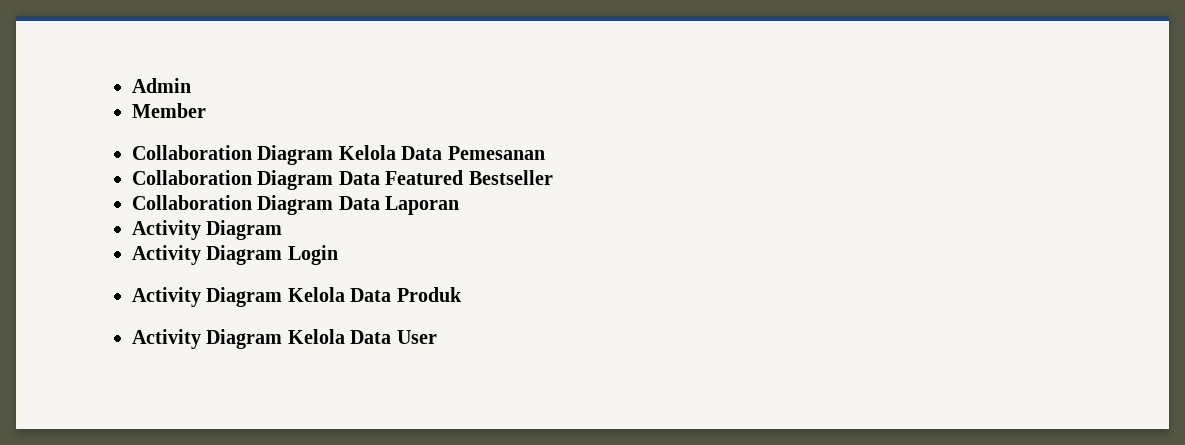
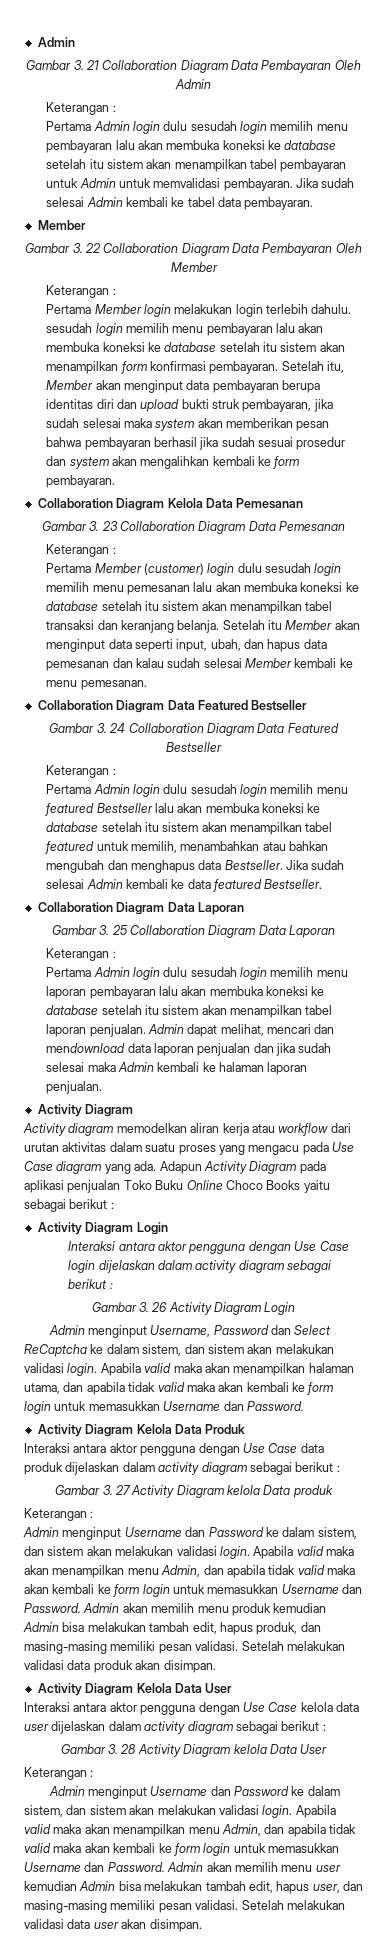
[132,78,191,93] [132,103,206,118] Admin // Member -> [37,37,75,47] [26,60,361,73] [175,79,211,89] [46,102,116,115] [46,121,348,134] [46,140,337,153] [46,159,347,172] [46,178,355,191] [46,197,314,210] [37,220,86,230] [25,243,362,256] [170,262,218,272] [46,285,116,298] [46,304,352,317] [46,323,324,336] [46,342,345,352] [46,361,345,374] [46,380,321,393] [46,399,333,412] [46,418,330,431] [46,437,346,450] [46,456,301,469] [46,475,116,488] Admin // Gambar 3. 21 Collaboration Diagram Data Pembayaran Oleh Admin // Keterangan : // Pertama Admin login dulu sesudah login memilih menu pembayaran lalu akan membuka koneksi ke database setelah itu sistem akan menampilkan tabel pembayaran untuk Admin untuk memvalidasi pembayaran. Jika sudah selesai Admin kembali ke tabel data pembayaran. // Member // Gambar 3. 22 Collaboration Diagram Data Pembayaran Oleh Member // Keterangan : // Pertama Member login melakukan login terlebih dahulu. sesudah login memilih menu pembayaran lalu akan membuka koneksi ke database setelah itu sistem akan menampilkan form konfirmasi pembayaran. Setelah itu, Member akan menginput data pembayaran berupa identitas diri dan upload bukti struk pembayaran, jika sudah selesai maka system akan memberikan pesan bahwa pembayaran berhasil jika sudah sesuai prosedur dan system akan mengalihkan kembali ke form pembayaran.
[132,170,553,190] [132,195,460,215] [132,220,283,240] [132,245,338,265] // Collaboration Diagram Data Featured Bestseller // Collaboration Diagram Data Laporan // Activity Diagram // Activity Diagram Login -> [41,521,346,534] [46,544,116,557] [46,563,342,576] [46,582,359,595] [46,601,333,614] [46,620,360,633] [46,639,327,652] [46,658,353,671] [46,680,147,690] [37,700,308,713] [49,723,339,736] [166,742,222,752] [46,765,116,778] [46,784,348,797] [45,803,321,816] [46,822,333,835] [45,841,329,854] [46,860,345,873] [46,879,323,892] [37,902,244,915] [51,925,336,938] [46,948,116,961] [46,967,348,980] [46,986,325,999] [46,1005,333,1018] [46,1024,335,1037] [46,1043,332,1056] [46,1062,308,1075] [46,1081,103,1094] [37,1104,134,1117] [23,1123,351,1136] [24,1142,354,1155] [24,1161,326,1174] [24,1180,330,1193] [24,1199,114,1212] [37,1222,168,1235] [68,1241,349,1254] [68,1260,332,1273] [68,1279,113,1289] [91,1302,296,1315] [48,1325,332,1338] [24,1344,334,1357] [24,1363,354,1376] [24,1382,335,1395] [24,1401,304,1414] // Gambar 3. 23 Collaboration Diagram Data Pemesanan // Keterangan : // Pertama Member (customer) login dulu sesudah login memilih menu pemesanan lalu akan membuka koneksi ke database setelah itu sistem akan menampilkan tabel transaksi dan keranjang belanja. Setelah itu Member akan menginput data seperti input, ubah, dan hapus data pemesanan dan kalau sudah selesai Member kembali ke menu pemesanan. // Collaboration Diagram Data Featured Bestseller // Gambar 3. 24 Collaboration Diagram Data Featured Bestseller // Keterangan : // Pertama Admin login dulu sesudah login memilih menu featured Bestseller lalu akan membuka koneksi ke database setelah itu sistem akan menampilkan tabel featured untuk memilih, menambahkan atau bahkan mengubah dan menghapus data Bestseller. Jika sudah selesai Admin kembali ke data featured Bestseller. // Collaboration Diagram Data Laporan // Gambar 3. 25 Collaboration Diagram Data Laporan // Keterangan : // Pertama Admin login dulu sesudah login memilih menu laporan pembayaran lalu akan membuka koneksi ke database setelah itu sistem akan menampilkan tabel laporan penjualan. Admin dapat melihat, mencari dan mendownload data laporan penjualan dan jika sudah selesai maka Admin kembali ke halaman laporan penjualan. // Activity Diagram // Activity diagram memodelkan aliran kerja atau workflow dari urutan aktivitas dalam suatu proses yang mengacu pada Use Case diagram yang ada. Adapun Activity Diagram pada aplikasi penjualan Toko Buku Online Choco Books yaitu sebagai berikut : // Activity Diagram Login // Interaksi antara aktor pengguna dengan Use Case login dijelaskan dalam activity diagram sebagai berikut : // Gambar 3. 26 Activity Diagram Login // Admin menginput Username, Password dan Select ReCaptcha ke dalam sistem, dan sistem akan melakukan validasi login. Apabila valid maka akan menampilkan halaman utama, dan apabila tidak valid maka akan kembali ke form login untuk memasukkan Username dan Password.
(462, 294) none -> [24,1443,324,1456] [24,1462,340,1475] [55,1485,333,1498] [24,1508,94,1521] [23,1527,357,1540] [24,1546,354,1559] [24,1565,355,1578] [24,1584,362,1597] [24,1603,327,1616] [23,1622,321,1635] [24,1641,345,1654] [24,1660,216,1673] // Interaksi antara aktor pengguna dengan Use Case data produk dijelaskan dalam activity diagram sebagai berikut : // Gambar 3. 27 Activity Diagram kelola Data produk // Keterangan : // Admin menginput Username dan Password ke dalam sistem, dan sistem akan melakukan validasi login. Apabila valid maka akan menampilkan menu Admin, dan apabila tidak valid maka akan kembali ke form login untuk memasukkan Username dan Password. Admin akan memilih menu produk kemudian Admin bisa melakukan tambah edit, hapus produk, dan masing-masing memiliki pesan validasi. Setelah melakukan validasi data produk akan disimpan.
(437, 337) none -> [24,1702,359,1715] [24,1721,326,1734] [60,1744,328,1757] [24,1767,94,1780] [48,1786,340,1799] [24,1805,336,1818] [24,1824,356,1837] [24,1843,339,1856] [24,1862,341,1872] [24,1881,363,1894] [24,1900,345,1913] [24,1919,202,1932] // Interaksi antara aktor pengguna dengan Use Case kelola data user dijelaskan dalam activity diagram sebagai berikut : // Gambar 3. 28 Activity Diagram kelola Data User // Keterangan : // Admin menginput Username dan Password ke dalam sistem, dan sistem akan melakukan validasi login. Apabila valid maka akan menampilkan menu Admin, dan apabila tidak valid maka akan kembali ke form login untuk memasukkan Username dan Password. Admin akan memilih menu user kemudian Admin bisa melakukan tambah edit, hapus user, dan masing-masing memiliki pesan validasi. Setelah melakukan validasi data user akan disimpan.

